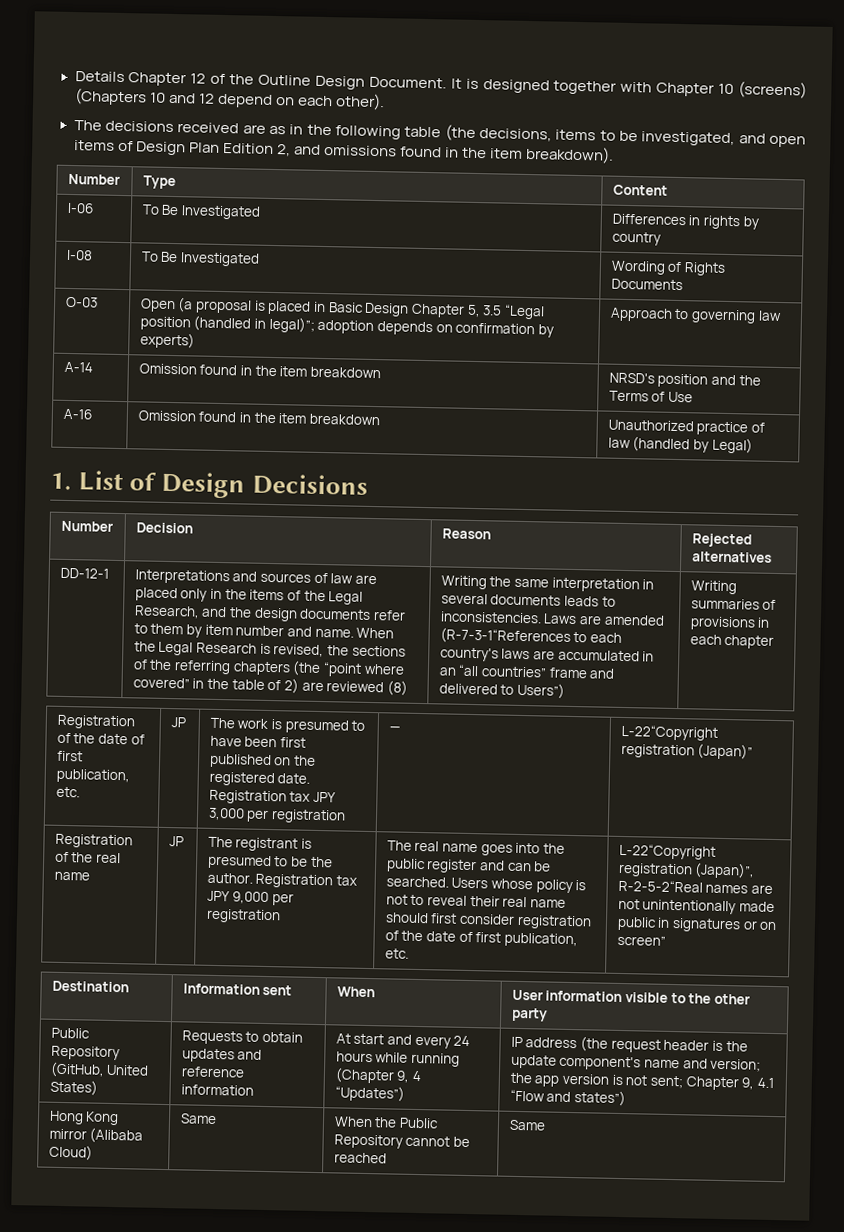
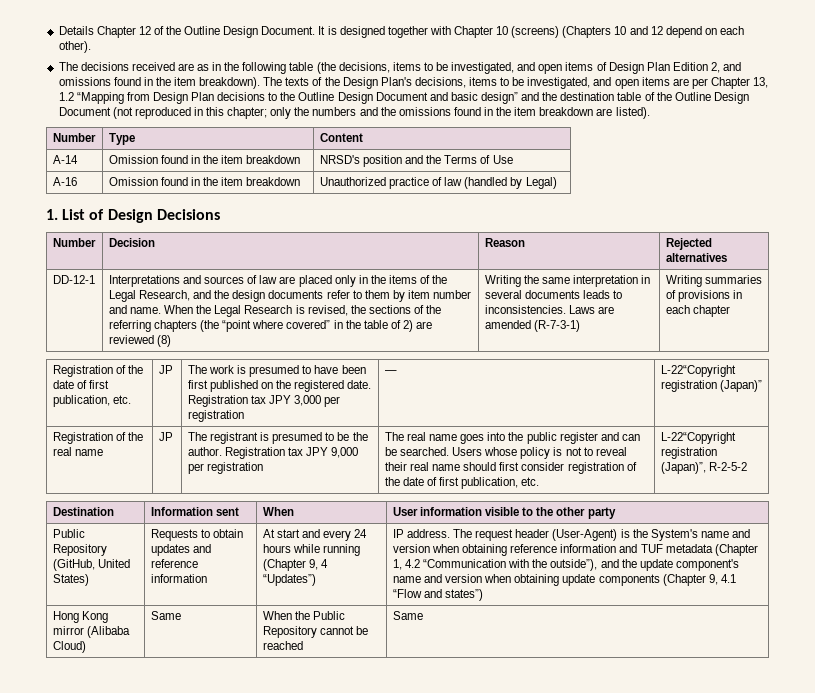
[67,173,121,185] [142,175,176,190] [612,184,668,196] [66,202,94,214] [141,204,262,220] [611,213,759,230] [611,231,661,246] [65,249,93,261] [140,251,261,267] [610,260,727,276] [610,278,683,291] [65,296,98,308] [139,297,545,320] [139,315,554,338] [139,332,195,349] [609,307,782,324] // Number | Type | Content // I-06 | To Be Investigated | Differences in rights by country // I-08 | To Be Investigated | Wording of Rights Documents // O-03 | Open (a proposal is placed in Basic Design Chapter 5, 3.5 “Legal position (handled in legal)”; adoption depends on confirmation by experts) | Approach to governing law -> [263,77,769,89] [58,92,749,104] [58,107,650,119] [52,133,96,142] [108,133,135,145] [319,133,363,142] The texts of the Design Plan's decisions, items to be investigated, and open items are per Chapter 13, 1.2 “Mapping from Design Plan decisions to the Outline Design Document and basic design” and the destination table of the Outline Design Document (not reproduced in this chapter; only the numbers and the omissions found in the item breakdown are listed). // Number | Type | Content
[439,627,623,645] [439,647,655,662] [438,664,615,679] [438,682,566,699] (R-7-3-1“References to each country's laws are accumulated in an “all countries” frame and delivered to Users”) -> [534,320,581,332] (R-7-3-1)
[617,879,774,894] [617,898,776,915] [616,916,778,933] [616,934,666,946] R-2-5-2“Real names are not unintentionally made public in signatures or on screen” -> [709,462,748,471] R-2-5-2
[525,1036,609,1052] address (the -> [407,529,473,538] address. The
(710, 1045) none -> [552,529,618,541] (User-Agent)
[510,1054,762,1072] [509,1072,739,1091] update component's name and version; the app version is not sent; Chapter -> [650,529,750,541] [392,544,758,556] [392,559,739,571] [392,574,706,586] System's name and version when obtaining reference information and TUF metadata (Chapter 1, 4.2 “Communication with the outside”), and the update component's name and version when obtaining update components (Chapter

